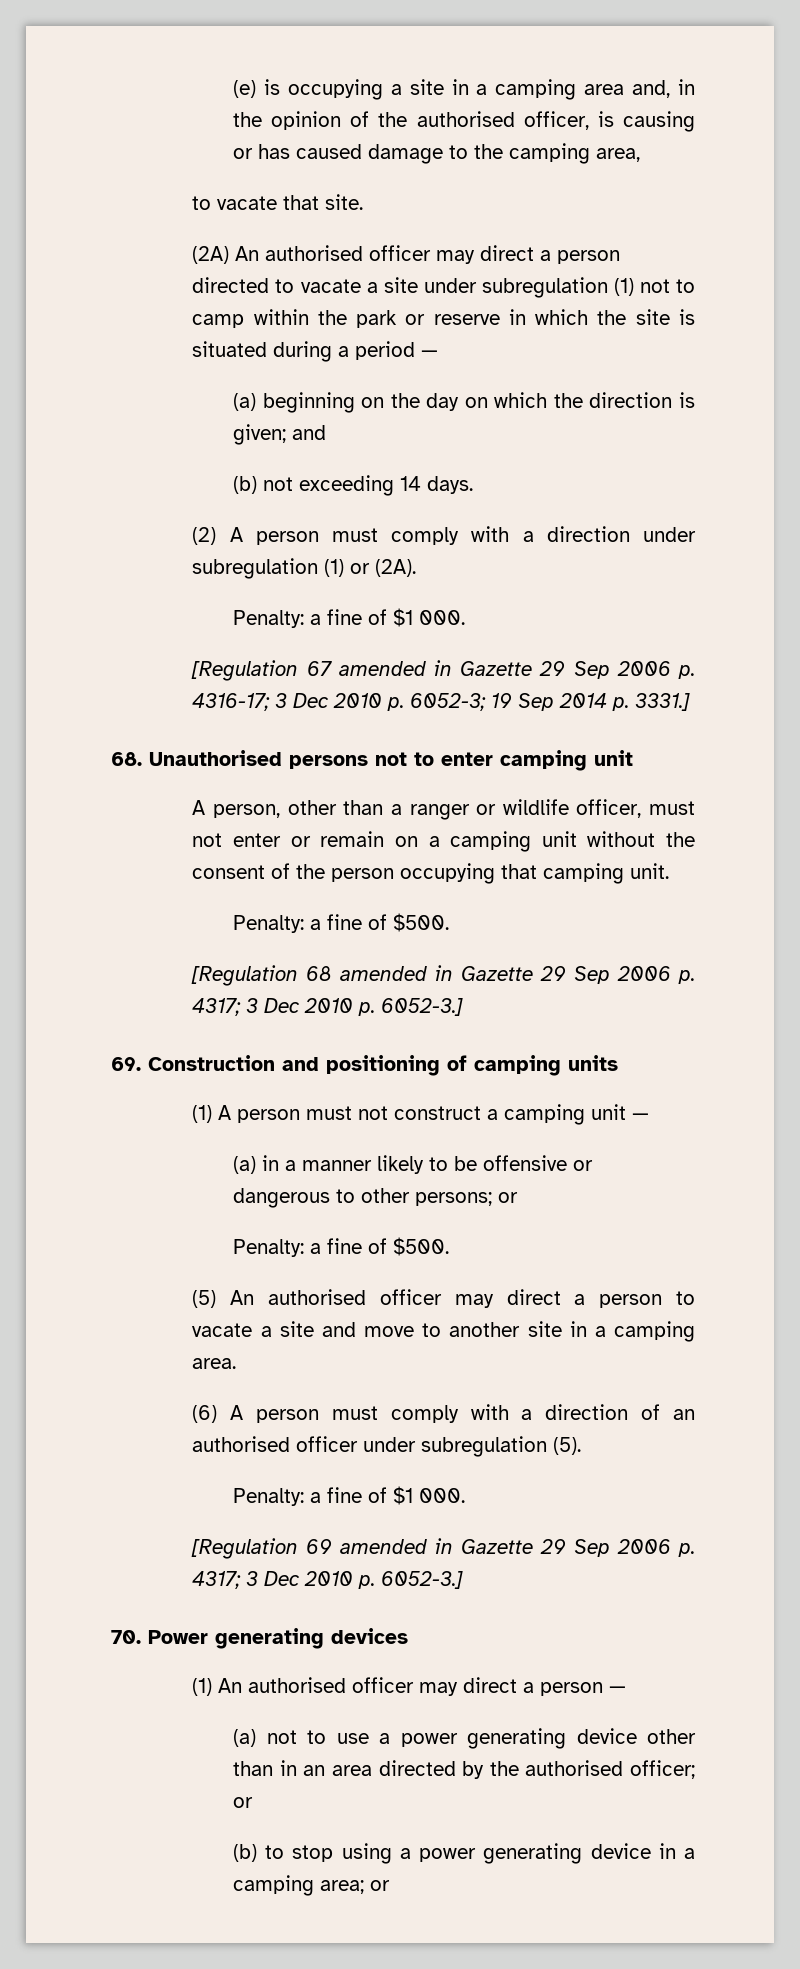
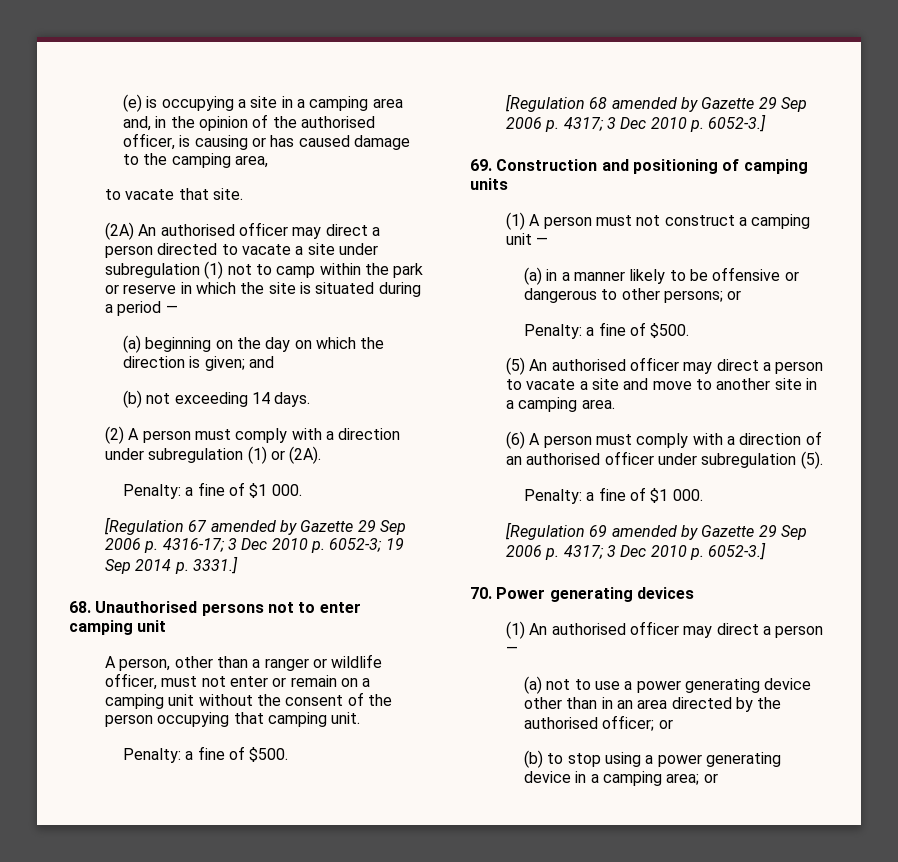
[433,660,452,676] in -> [280,520,298,535] by
[435,965,454,981] in -> [681,97,699,112] by
[435,1538,454,1554] in -> [681,525,699,540] by

